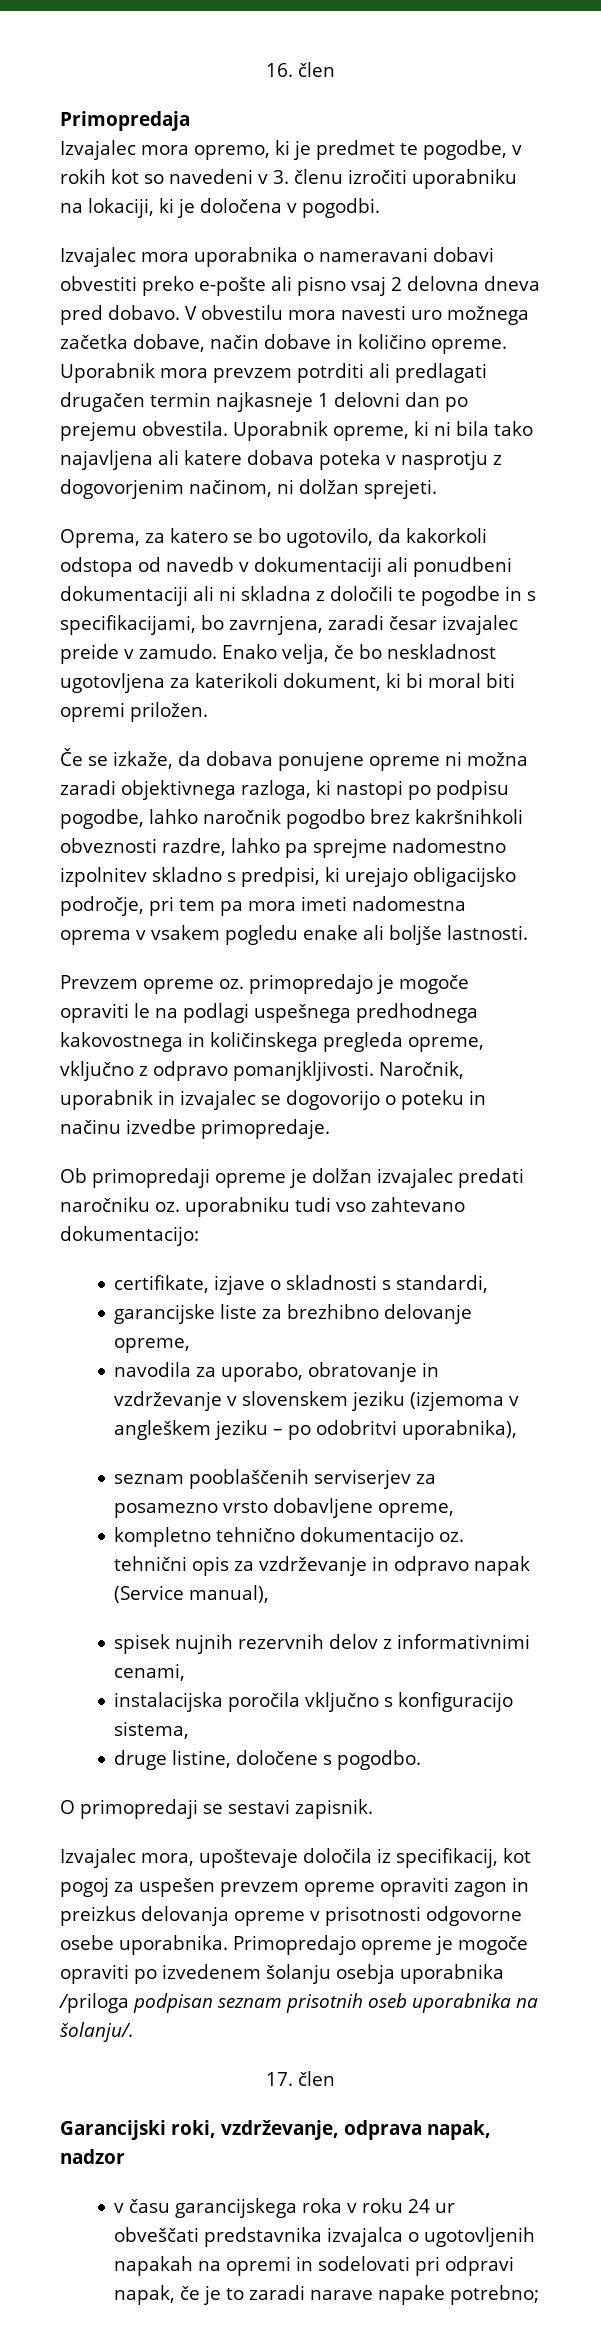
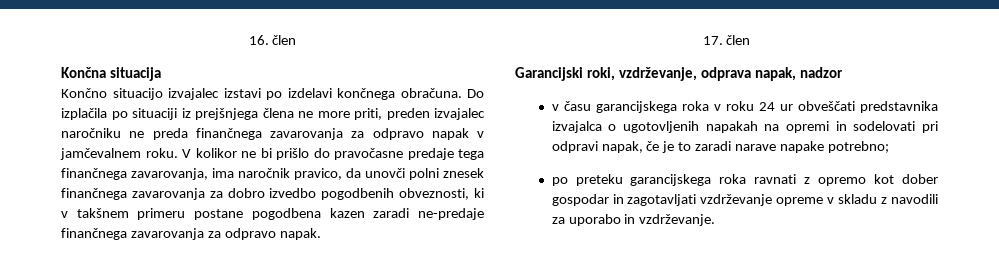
[60,111,190,131] [60,140,522,160] [60,169,517,189] [60,198,380,218] [60,247,494,267] [60,276,540,296] [60,305,529,325] [60,334,507,354] [60,363,487,383] [60,392,468,412] [60,421,533,441] [60,450,502,470] [60,479,437,499] [60,528,487,548] [60,557,512,577] [60,586,536,606] [60,615,518,635] [60,644,496,664] [60,673,515,693] [60,702,208,722] [60,748,528,771] [60,780,509,800] [60,809,523,829] [60,838,506,858] [60,867,516,887] [60,896,466,916] [60,925,528,945] [60,974,469,994] [60,1003,478,1023] [60,1032,484,1052] [60,1061,464,1081] [60,1090,486,1110] [60,1119,330,1139] [60,1168,524,1188] [60,1197,465,1217] [60,1226,199,1246] [114,1275,489,1295] [114,1304,473,1324] [114,1338,191,1353] [114,1362,440,1382] [114,1391,520,1411] [114,1420,518,1440] [114,1469,437,1489] [114,1498,455,1518] [114,1527,465,1547] [114,1556,531,1576] [114,1585,270,1603] [114,1634,531,1654] [114,1663,186,1681] [114,1692,514,1712] [114,1721,190,1739] [114,1750,422,1770] [60,1799,373,1819] [60,1848,531,1868] [60,1877,529,1897] [60,1906,522,1926] [60,1935,528,1955] [60,1964,504,1984] [59,1993,538,2013] [60,2022,134,2042] Primopredaja // Izvajalec mora opremo, ki je predmet te pogodbe, v rokih kot so navedeni v 3. členu izročiti uporabniku na lokaciji, ki je določena v pogodbi. // Izvajalec mora uporabnika o nameravani dobavi obvestiti preko e-pošte ali pisno vsaj 2 delovna dneva pred dobavo. V obvestilu mora navesti uro možnega začetka dobave, način dobave in količino opreme. Uporabnik mora prevzem potrditi ali predlagati drugačen termin najkasneje 1 delovni dan po prejemu obvestila. Uporabnik opreme, ki ni bila tako najavljena ali katere dobava poteka v nasprotju z dogovorjenim načinom, ni dolžan sprejeti. // Oprema, za katero se bo ugotovilo, da kakorkoli odstopa od navedb v dokumentaciji ali ponudbeni dokumentaciji ali ni skladna z določili te pogodbe in s specifikacijami, bo zavrnjena, zaradi česar izvajalec preide v zamudo. Enako velja, če bo neskladnost ugotovljena za katerikoli dokument, ki bi moral biti opremi priložen. // Če se izkaže, da dobava ponujene opreme ni možna zaradi objektivnega razloga, ki nastopi po podpisu pogodbe, lahko naročnik pogodbo brez kakršnihkoli obveznosti razdre, lahko pa sprejme nadomestno izpolnitev skladno s predpisi, ki urejajo obligacijsko področje, pri tem pa mora imeti nadomestna oprema v vsakem pogledu enake ali boljše lastnosti. // Prevzem opreme oz. primopredajo je mogoče opraviti le na podlagi uspešnega predhodnega kakovostnega in količinskega pregleda opreme, vključno z odpravo pomanjkljivosti. Naročnik, uporabnik in izvajalec se dogovorijo o poteku in načinu izvedbe primopredaje. // Ob primopredaji opreme je dolžan izvajalec predati naročniku oz. uporabniku tudi vso zahtevano dokumentacijo: // certifikate, izjave o skladnosti s standardi, // garancijske liste za brezhibno delovanje opreme, // navodila za uporabo, obratovanje in vzdrževanje v slovenskem jeziku (izjemoma v angleškem jeziku – po odobritvi uporabnika), // seznam pooblaščenih serviserjev za posamezno vrsto dobavljene opreme, // kompletno tehnično dokumentacijo oz. tehnični opis za vzdrževanje in odpravo napak (Service manual), // spisek nujnih rezervnih delov z informativnimi cenami, // instalacijska poročila vključno s konfiguracijo sistema, // druge listine, določene s pogodbo. // O primopredaji se sestavi zapisnik. // Izvajalec mora, upoštevaje določila iz specifikacij, kot pogoj za uspešen prevzem opreme opraviti zagon in preizkus delovanja opreme v prisotnosti odgovorne osebe uporabnika. Primopredajo opreme je mogoče opraviti po izvedenem šolanju osebja uporabnika /priloga podpisan seznam prisotnih oseb uporabnika na šolanju/. -> [61,67,161,81] [61,88,484,100] [61,108,485,120] [61,128,484,140] [60,148,484,160] [61,168,484,180] [61,188,484,200] [61,208,485,220] [61,228,321,240] Končna situacija // Končno situacijo izvajalec izstavi po izdelavi končnega obračuna. Do izplačila po situaciji iz prejšnjega člena ne more priti, preden izvajalec naročniku ne preda finančnega zavarovanja za odpravo napak v jamčevalnem roku. V kolikor ne bi prišlo do pravočasne predaje tega finančnega zavarovanja, ima naročnik pravico, da unovči polni znesek finančnega zavarovanja za dobro izvedbo pogodbenih obveznosti, ki v takšnem primeru postane pogodbena kazen zaradi ne-predaje finančnega zavarovanja za odpravo napak.
(540, 2295) none -> [551,174,939,186] [551,194,939,206] [551,214,716,226] // po preteku garancijskega roka ravnati z opremo kot dober gospodar in zagotavljati vzdrževanje opreme v skladu z navodili za uporabo in vzdrževanje.

